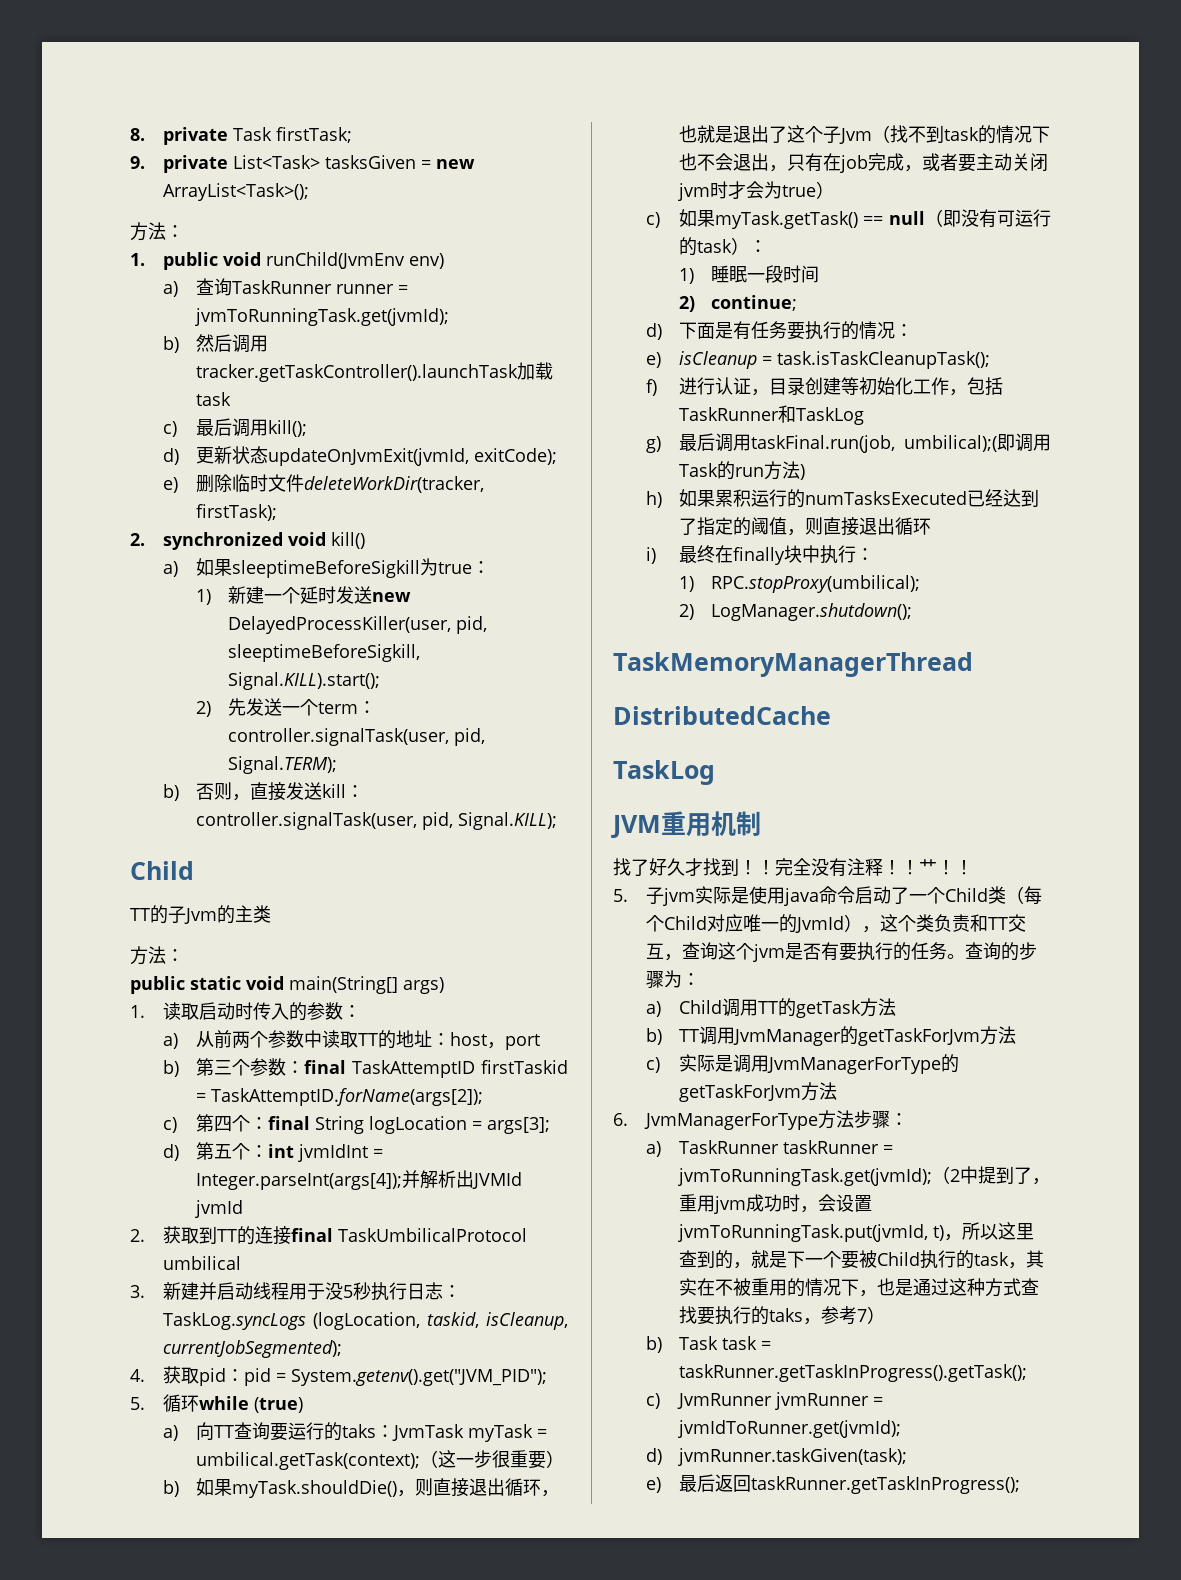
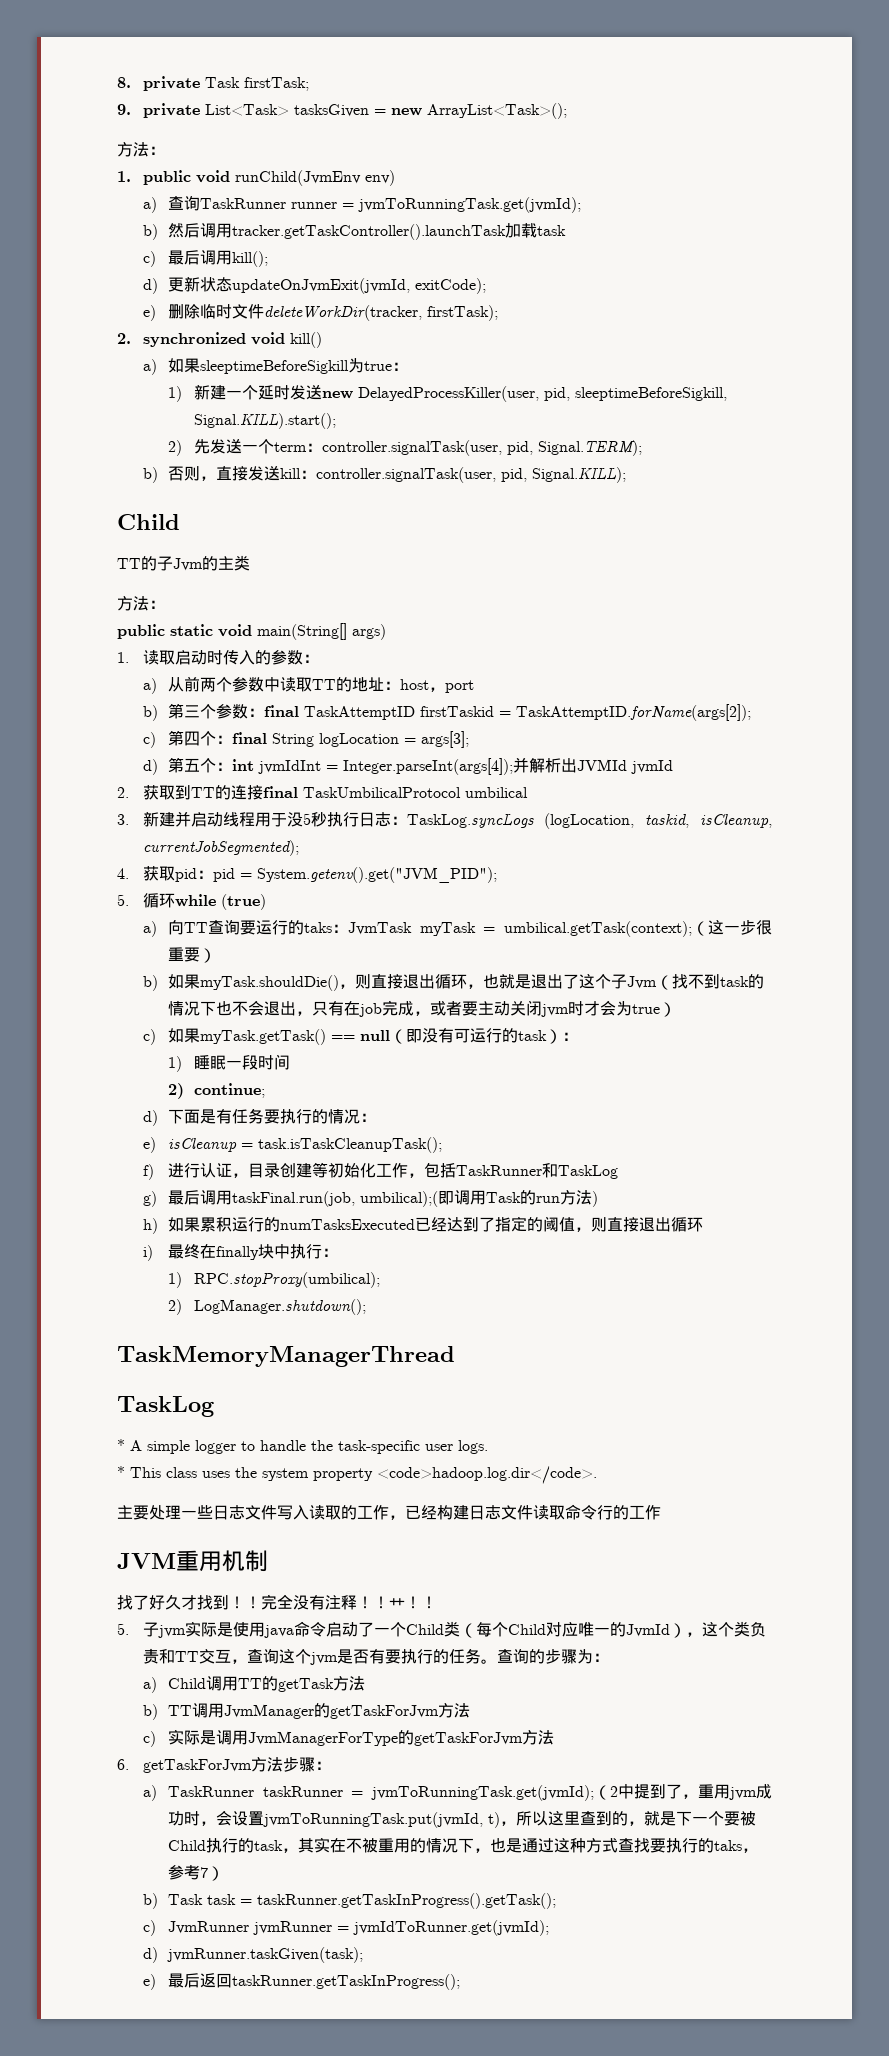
[613,706,831,725] [613,760,715,785] DistributedCache // TaskLog -> [117,1396,214,1417] [117,1439,488,1454] [117,1466,597,1484] [117,1504,661,1520] TaskLog // * A simple logger to handle the task-specific user logs. // * This class uses the system property <code>hadoop.log.dir</code>. // 主要处理一些日志文件写入读取的工作，已经构建日志文件读取命令行的工作
[643,1113,818,1130] JvmManagerForType -> [142,1759,252,1773] getTaskForJvm

